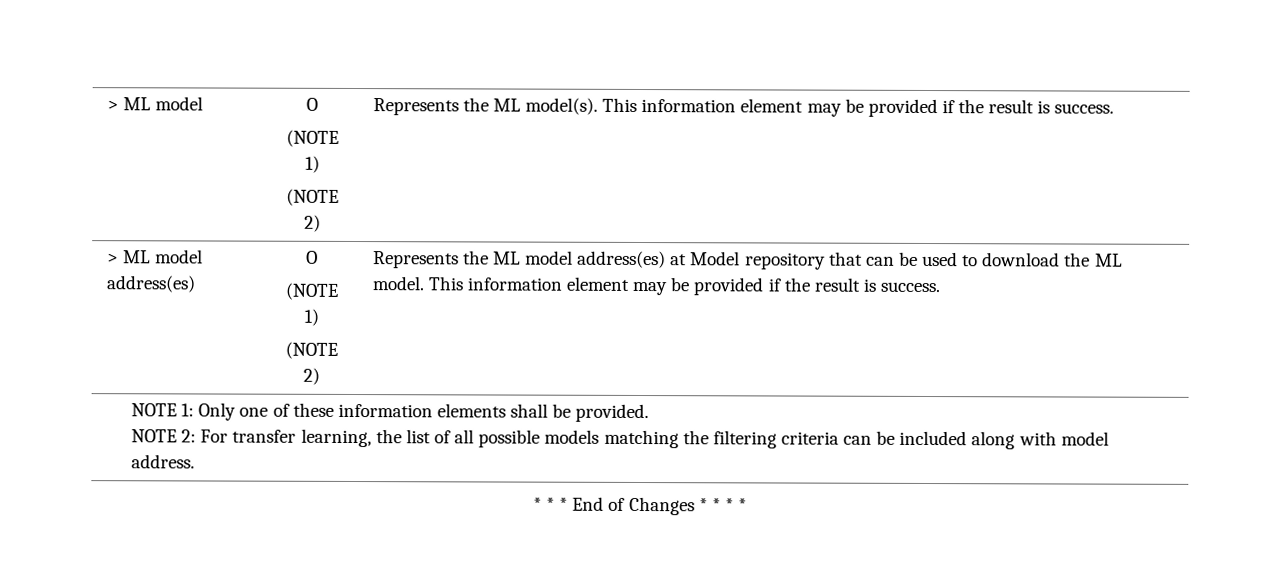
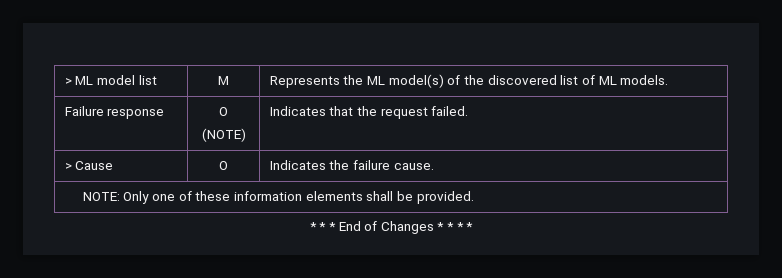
[106,96,203,111] [306,97,318,111] [285,129,339,147] [304,155,320,173] [285,188,339,206] [303,214,321,232] [372,97,1115,118] [106,249,203,264] [105,275,196,293] [306,250,318,264] [284,282,338,300] [303,308,319,326] [284,341,338,359] [302,367,320,385] [372,250,1123,270] [371,276,942,296] [131,403,195,417] > ML model | O // (NOTE 1) // (NOTE 2) | Represents the ML model(s). This information element may be provided if the result is success. // > ML model address(es) | O // (NOTE 1) // (NOTE 2) | Represents the ML model address(es) at Model repository that can be used to download the ML model. This information element may be provided if the result is success. // NOTE 1: -> [64,75,157,85] [218,76,229,85] [269,74,669,88] [64,106,165,119] [219,107,228,116] [201,128,246,142] [269,106,469,119] [64,161,114,170] [219,161,228,170] [269,160,434,170] [82,192,120,201] > ML model list | M | Represents the ML model(s) of the discovered list of ML models. // Failure response | O // (NOTE) | Indicates that the request failed. // > Cause | O | Indicates the failure cause. // NOTE:
[131,428,1109,450] [131,454,196,469] // NOTE 2: For transfer learning, the list of all possible models matching the filtering criteria can be included along with model address. -> (474, 197) none

